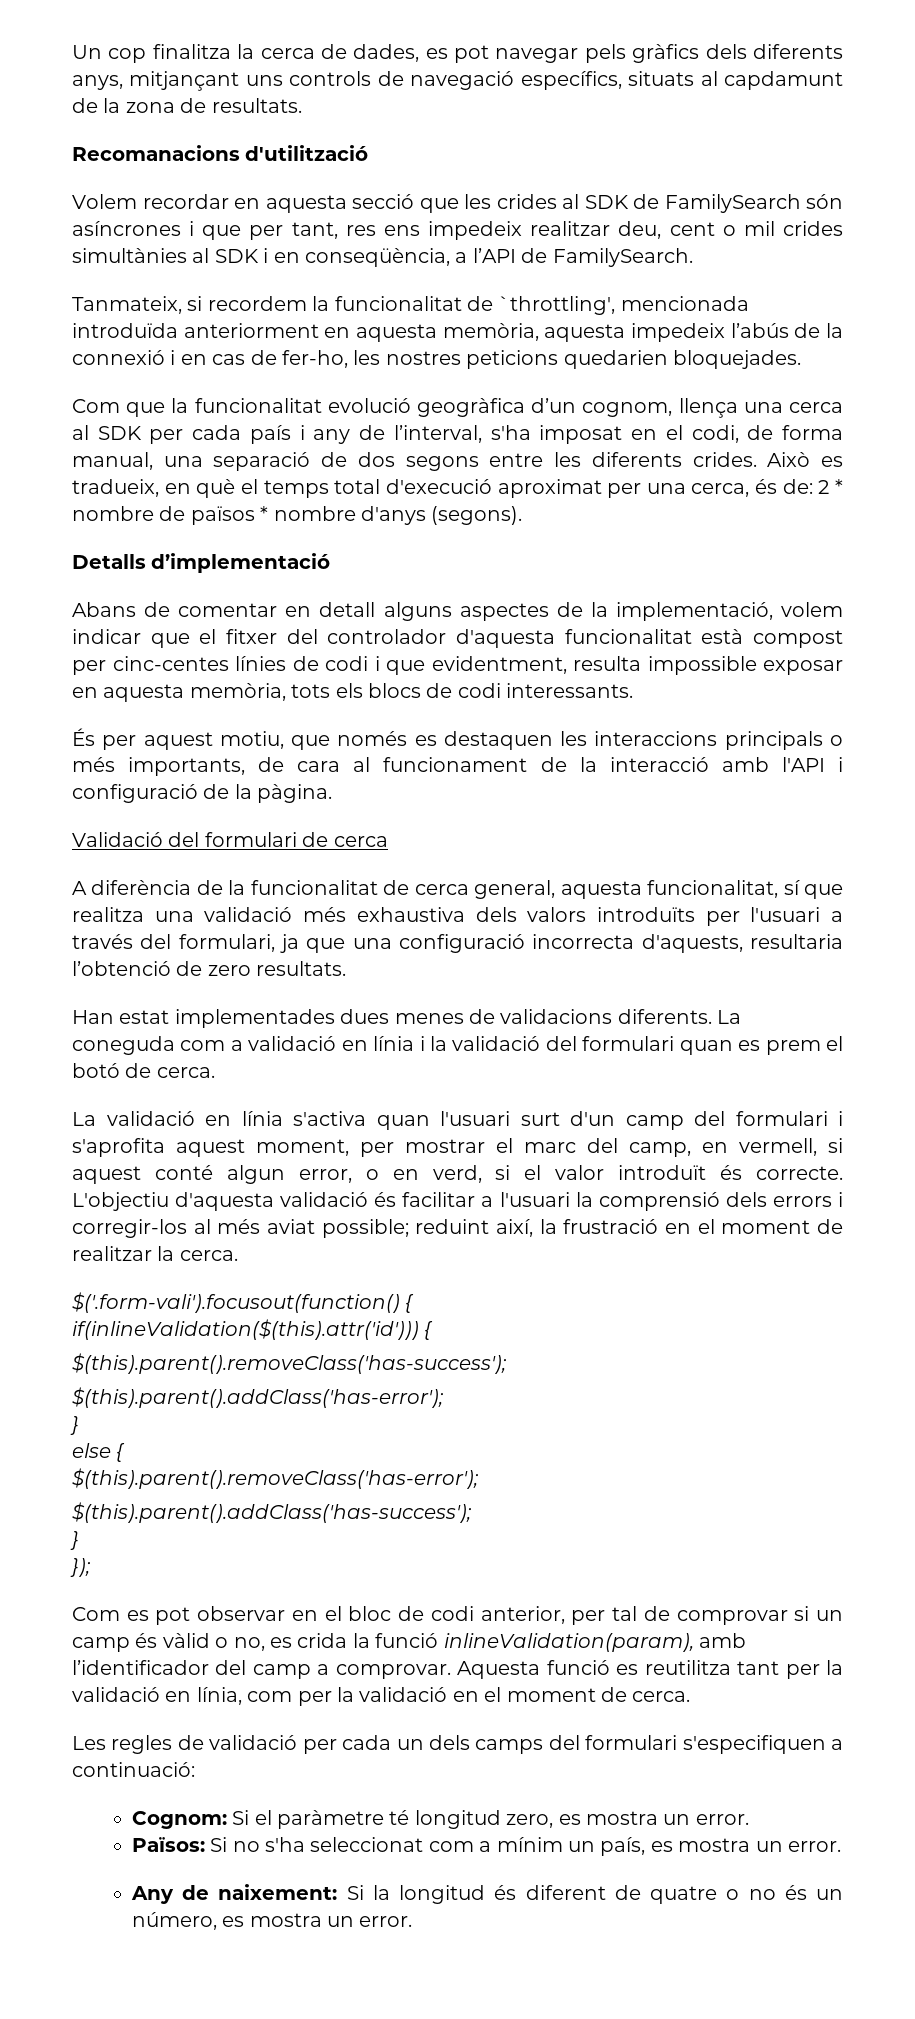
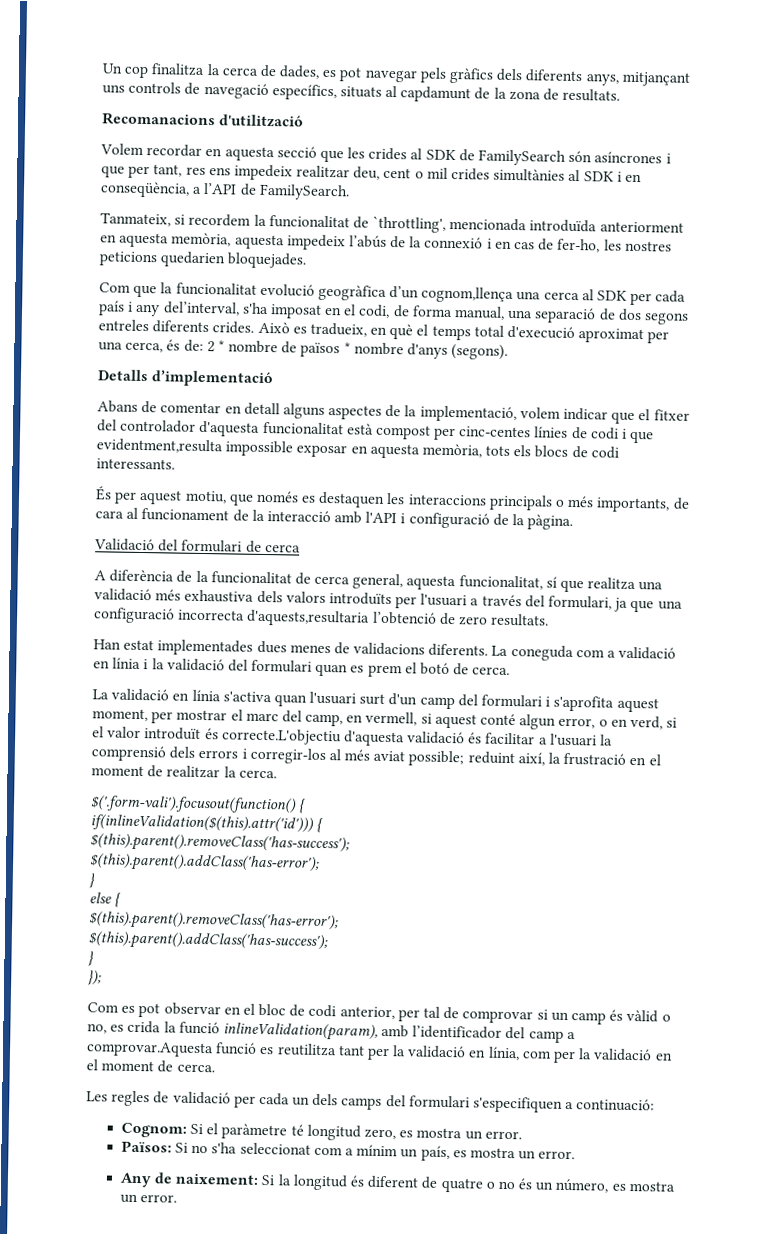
[582,398,738,418] cognom, llença -> [421,286,515,304] cognom,llença
[359,425,482,443] de l’interval, -> [162,301,240,316] del’interval,
[489,452,582,467] entre les -> [98,319,149,332] entreles
[431,656,641,674] evidentment, resulta -> [96,438,223,454] evidentment,resulta
[641,934,843,953] d'aquests, resultaria -> [246,609,371,627] d'aquests,resultaria
[756,1166,844,1180] [72,1192,169,1211] correcte. L'objectiu -> [221,728,342,746] correcte.L'objectiu
[335,1661,541,1679] comprovar. Aquesta -> [86,1041,214,1058] comprovar.Aquesta

